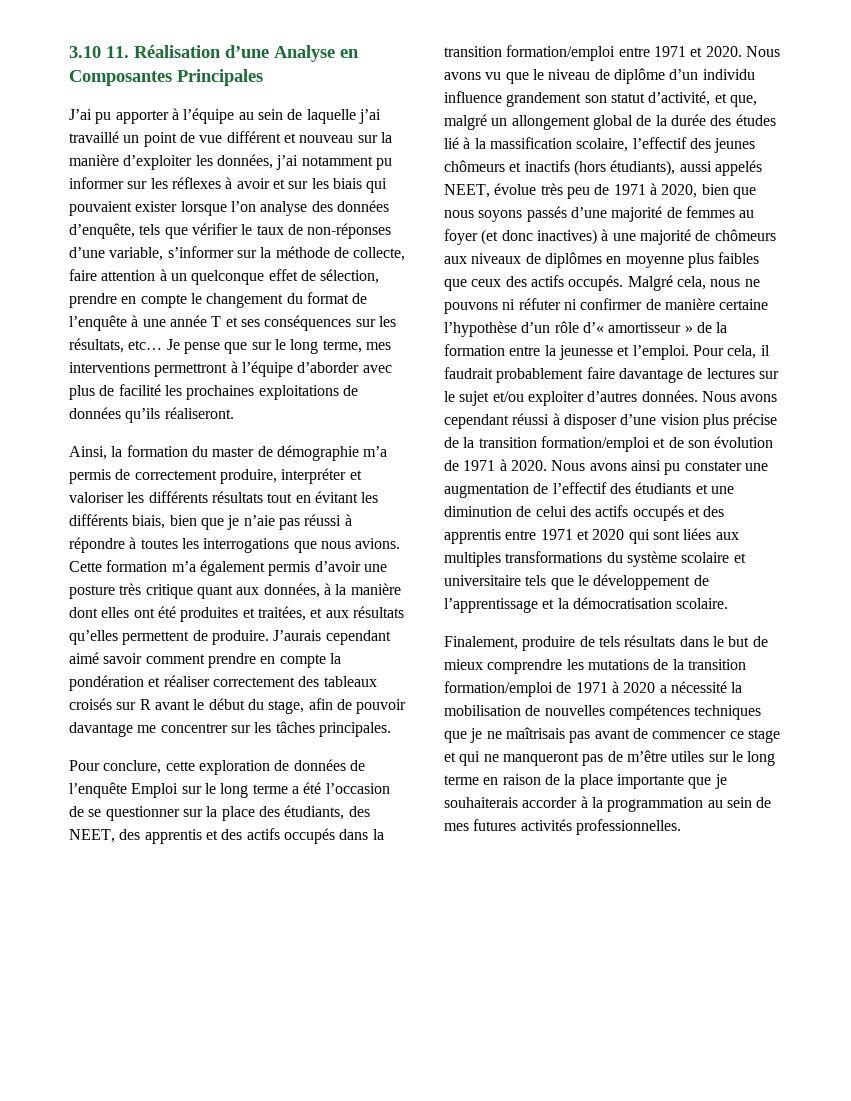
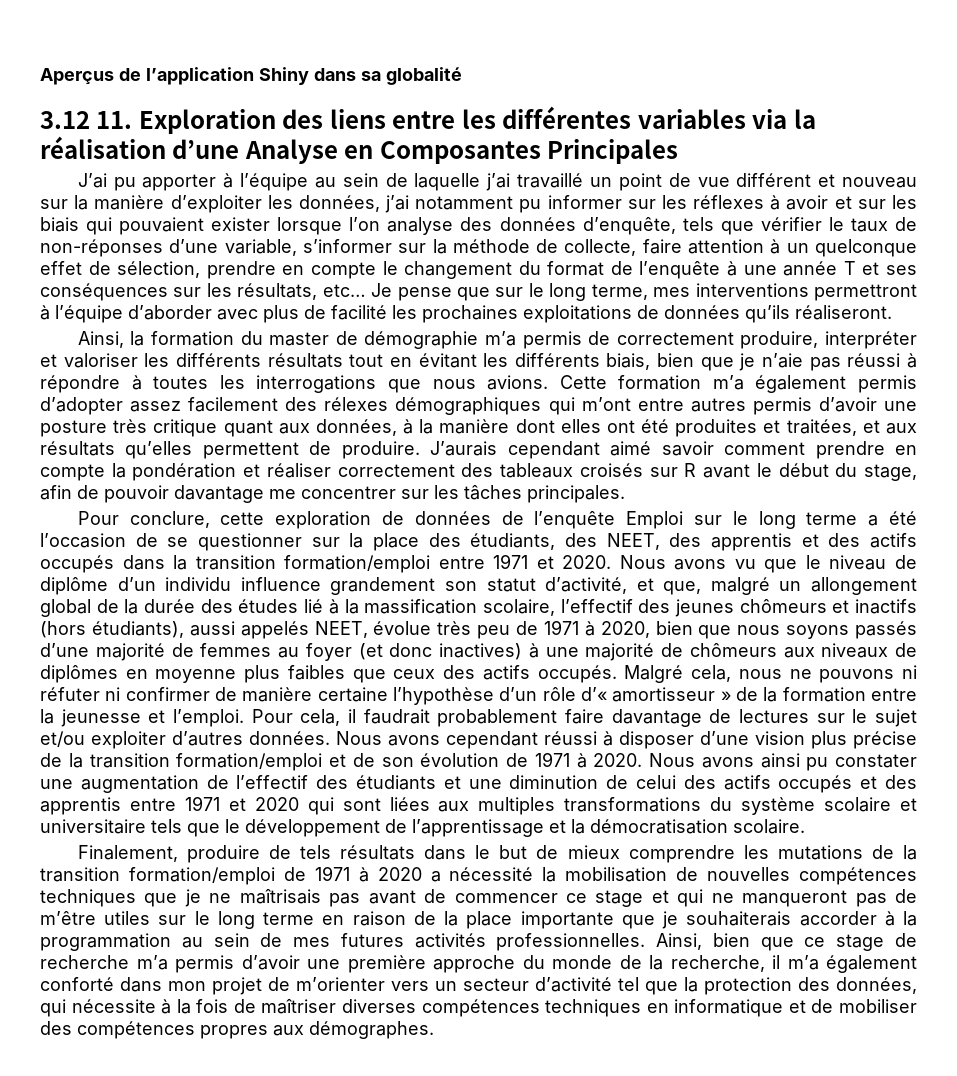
[69,45,221,58] 3.10 11. Réalisation -> [40,67,462,85] [40,106,816,134] [40,136,166,159] Aperçus de l’application Shiny dans sa globalité // 3.12 11. Exploration des liens entre les différentes variables via la réalisation
(311, 568) none -> [40,397,812,415] d’adopter assez facilement des rélexes démographiques qui m’ont entre autres permis
(681, 827) none -> [656,933,917,951] [40,955,917,973] [40,977,917,995] [40,999,917,1017] [40,1021,434,1039] Ainsi, bien que ce stage de recherche m’a permis d’avoir une première approche du monde de la recherche, il m’a également conforté dans mon projet de m’orienter vers un secteur d’activité tel que la protection des données, qui nécessite à la fois de maîtriser diverses compétences techniques en informatique et de mobiliser des compétences propres aux démographes.

